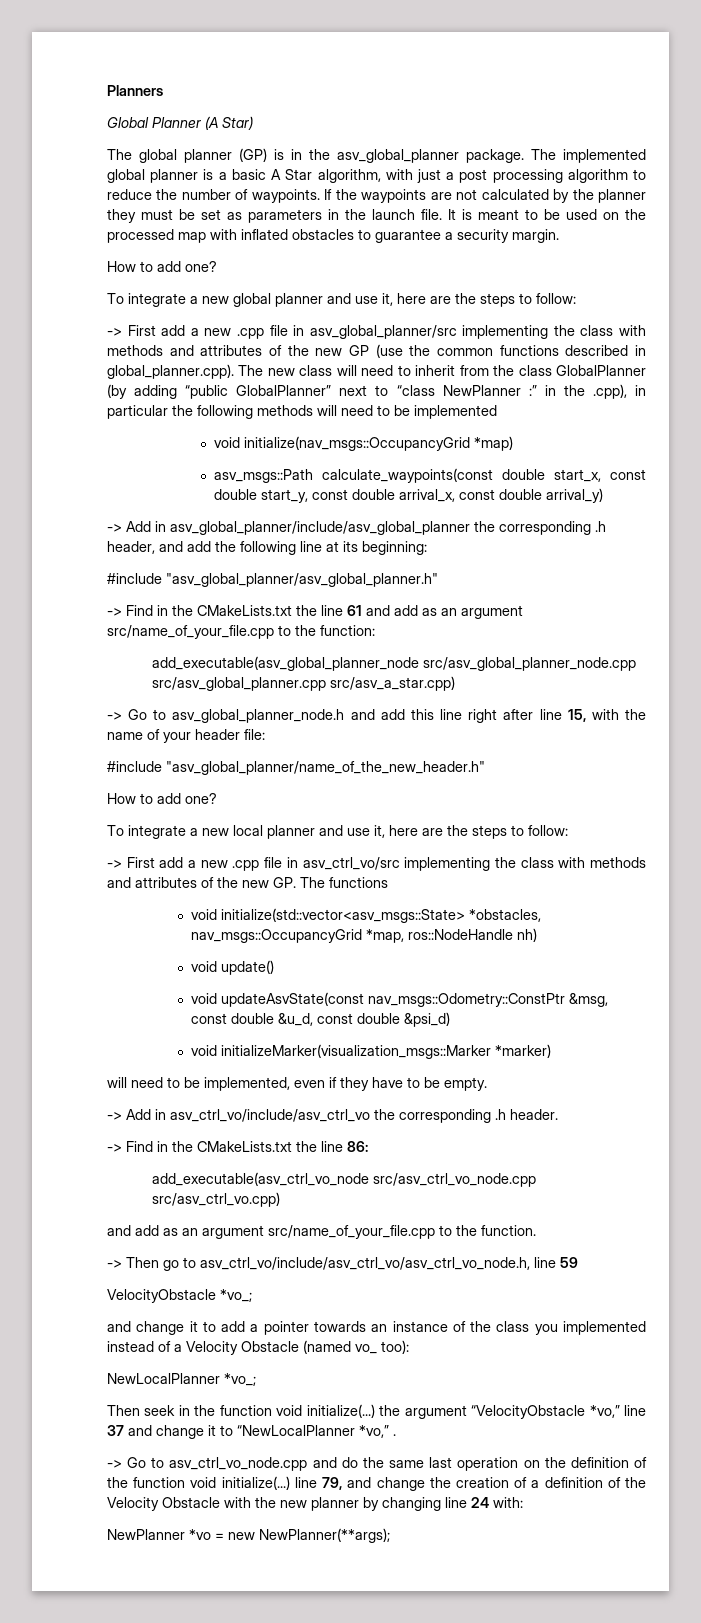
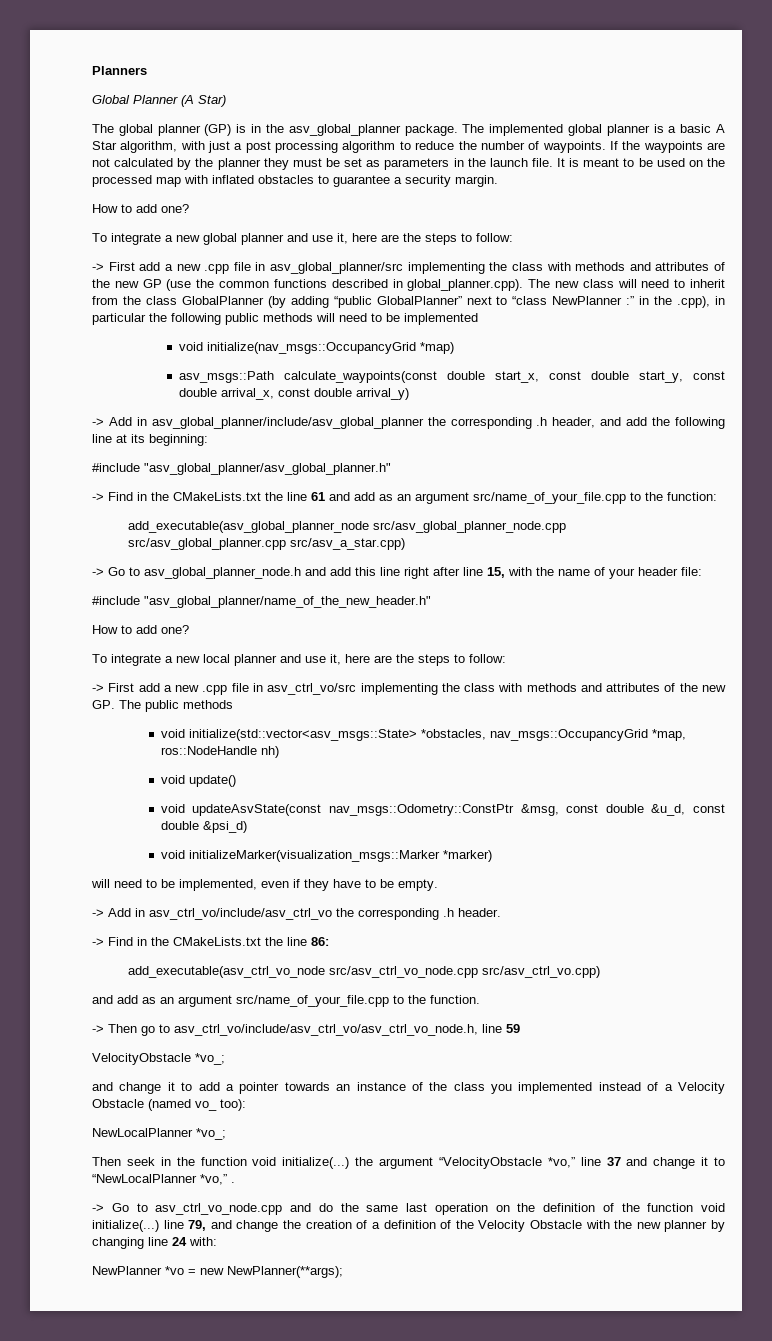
(253, 412) none -> [225,313,259,325] public
[329,877,388,888] functions -> [145,700,233,712] public methods

